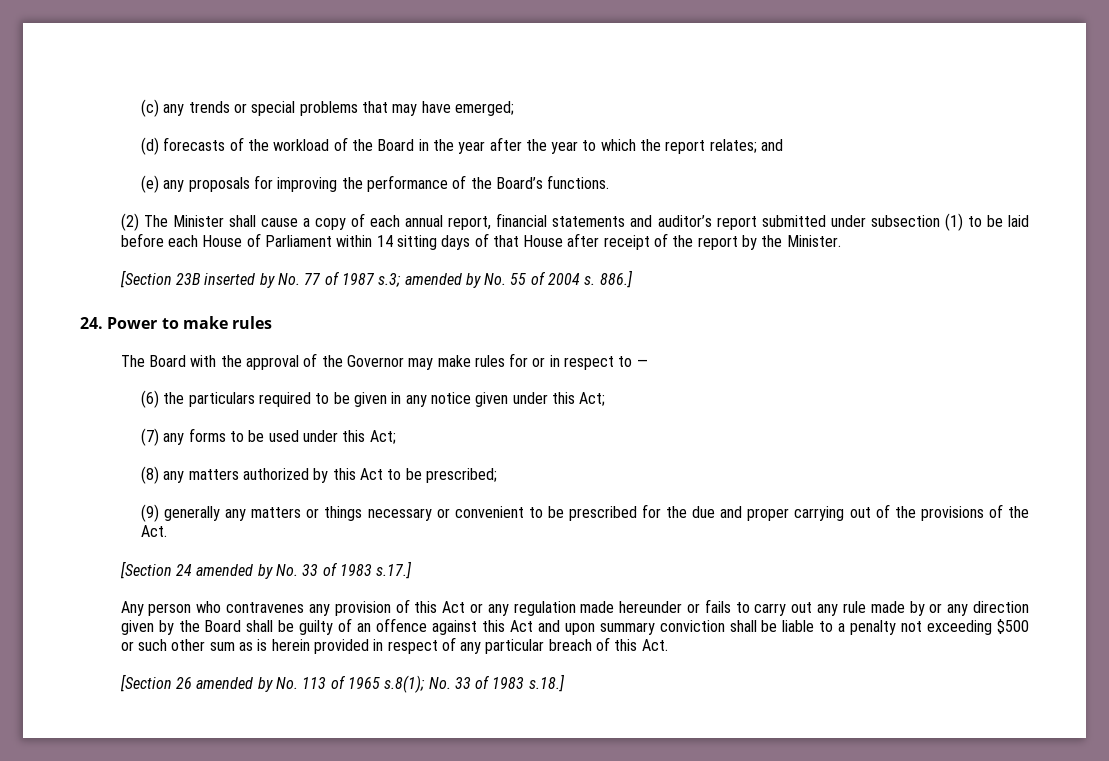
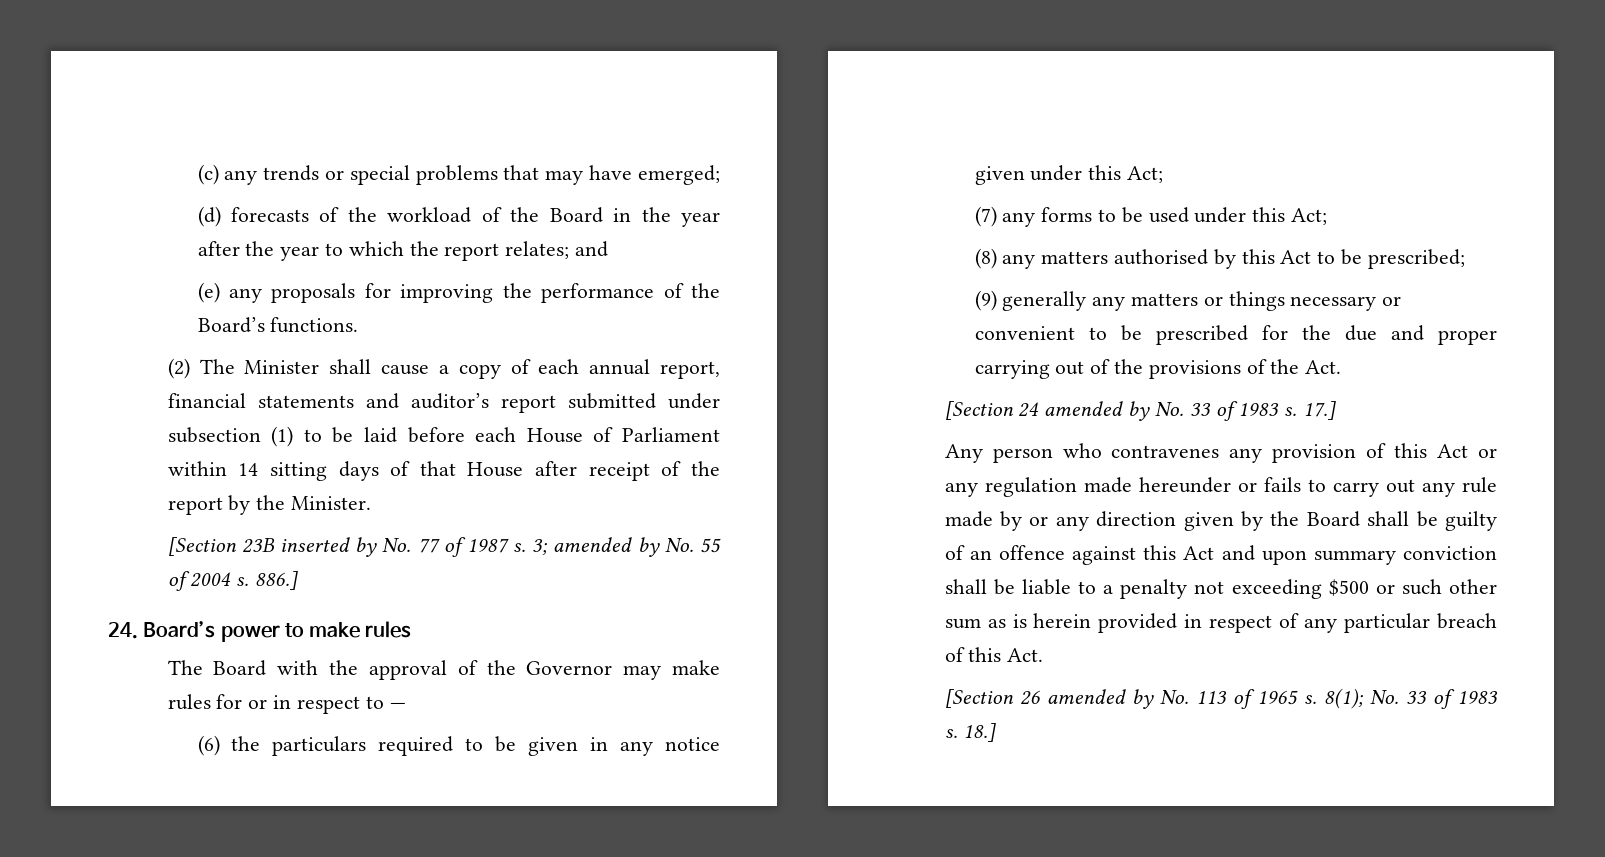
[378,273,402,287] s.3; -> [513,539,548,555] s. 3;
[107,317,158,329] Power -> [143,621,280,642] Board’s power
[242,468,309,480] authorized -> [1113,249,1208,265] authorised
[376,561,413,579] s.17.] -> [1284,401,1336,420] s. 17.]
[384,674,565,693] s.8(1); No. 33 of 1983 s.18.] -> [1303,688,1498,709] [944,723,997,742] s. 8(1); No. 33 of 1983 s. 18.]

